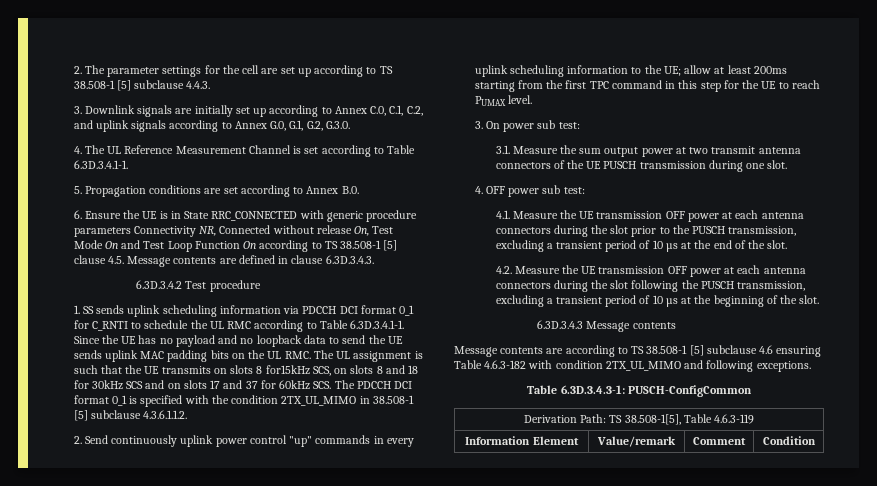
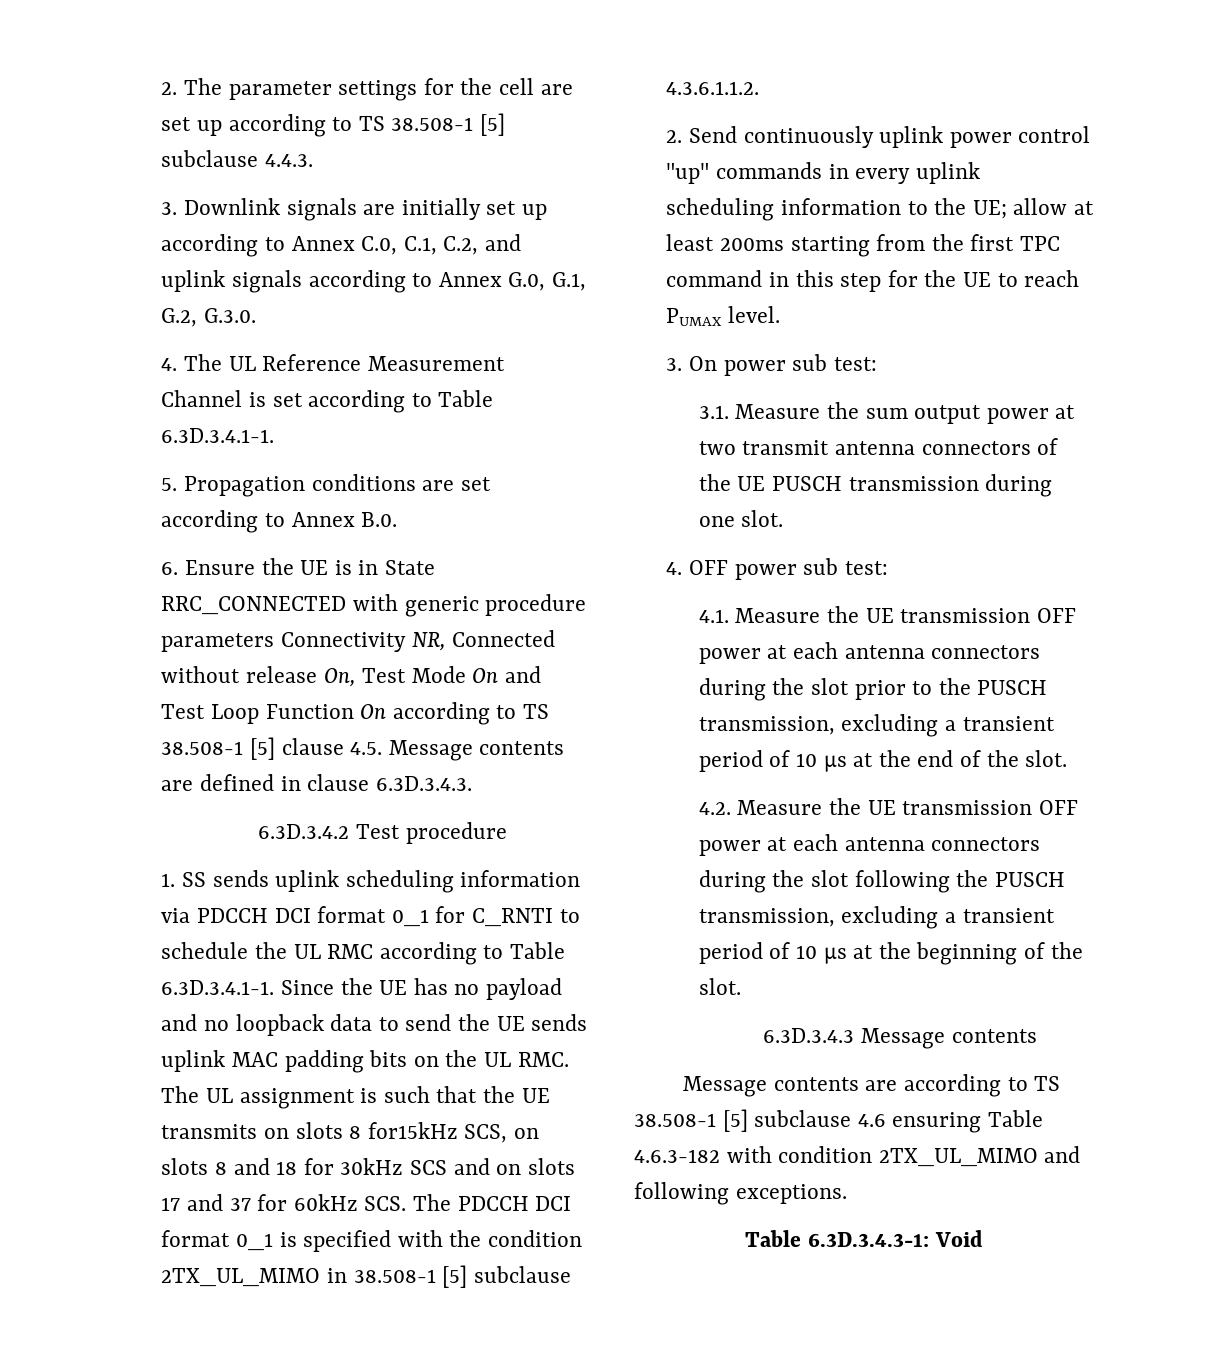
[627,385,752,397] [523,414,755,425] [465,436,579,445] [597,436,676,447] [693,437,746,445] [762,436,816,445] PUSCH-ConfigCommon // Derivation Path: TS 38.508-1[5], Table 4.6.3-119 // Information Element | Value/remark | Comment | Condition -> [934,1230,983,1247] Void

